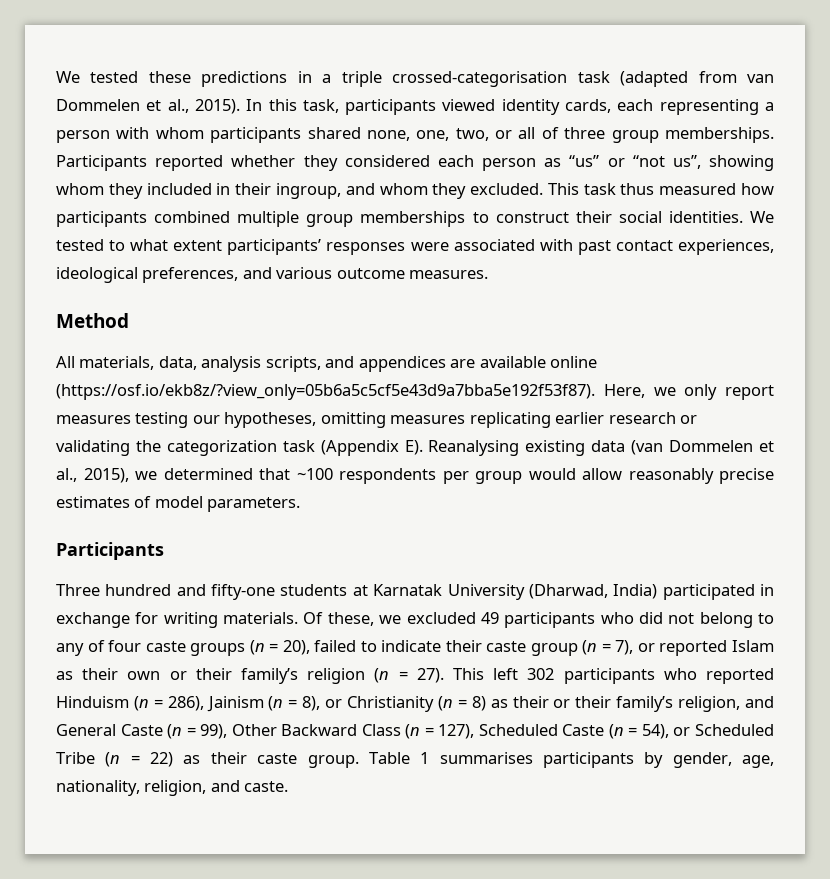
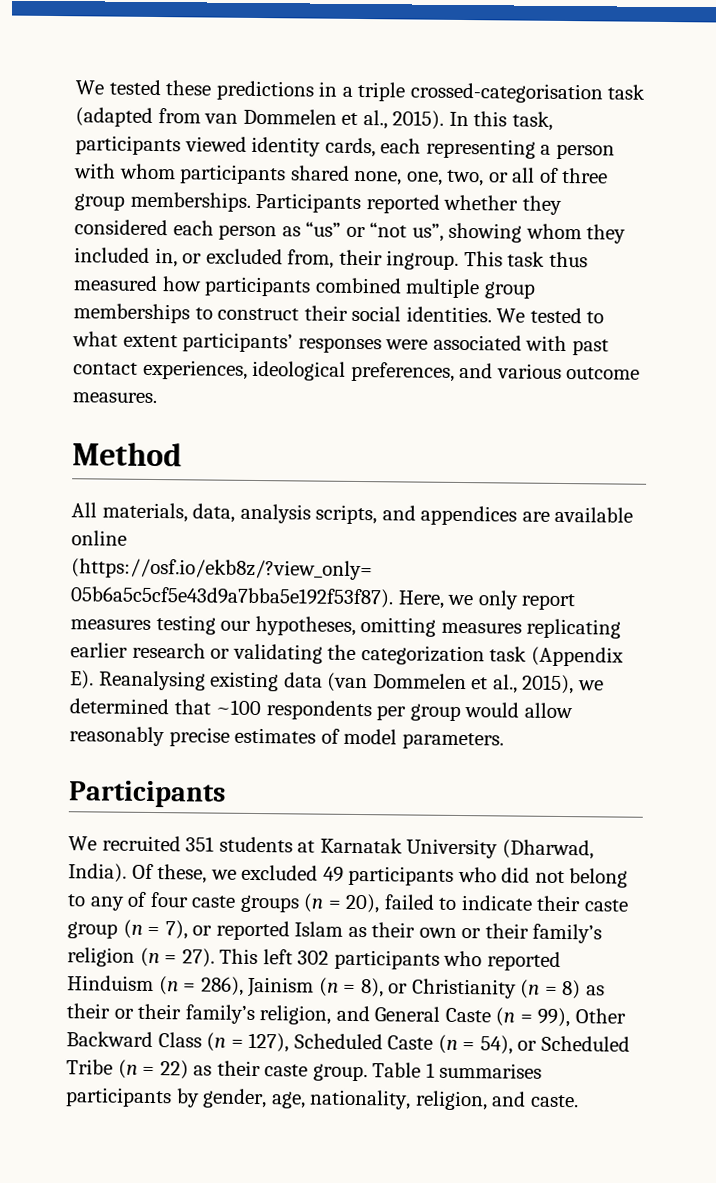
[216,183,544,199] in their ingroup, and whom they excluded. -> [154,247,460,270] in, or excluded from, their ingroup.
[56,584,276,600] Three hundred and fifty-one -> [68,835,215,852] We recruited 351
[613,584,775,600] [56,612,299,628] India) participated in exchange for writing materials. -> [68,863,127,883] India).

